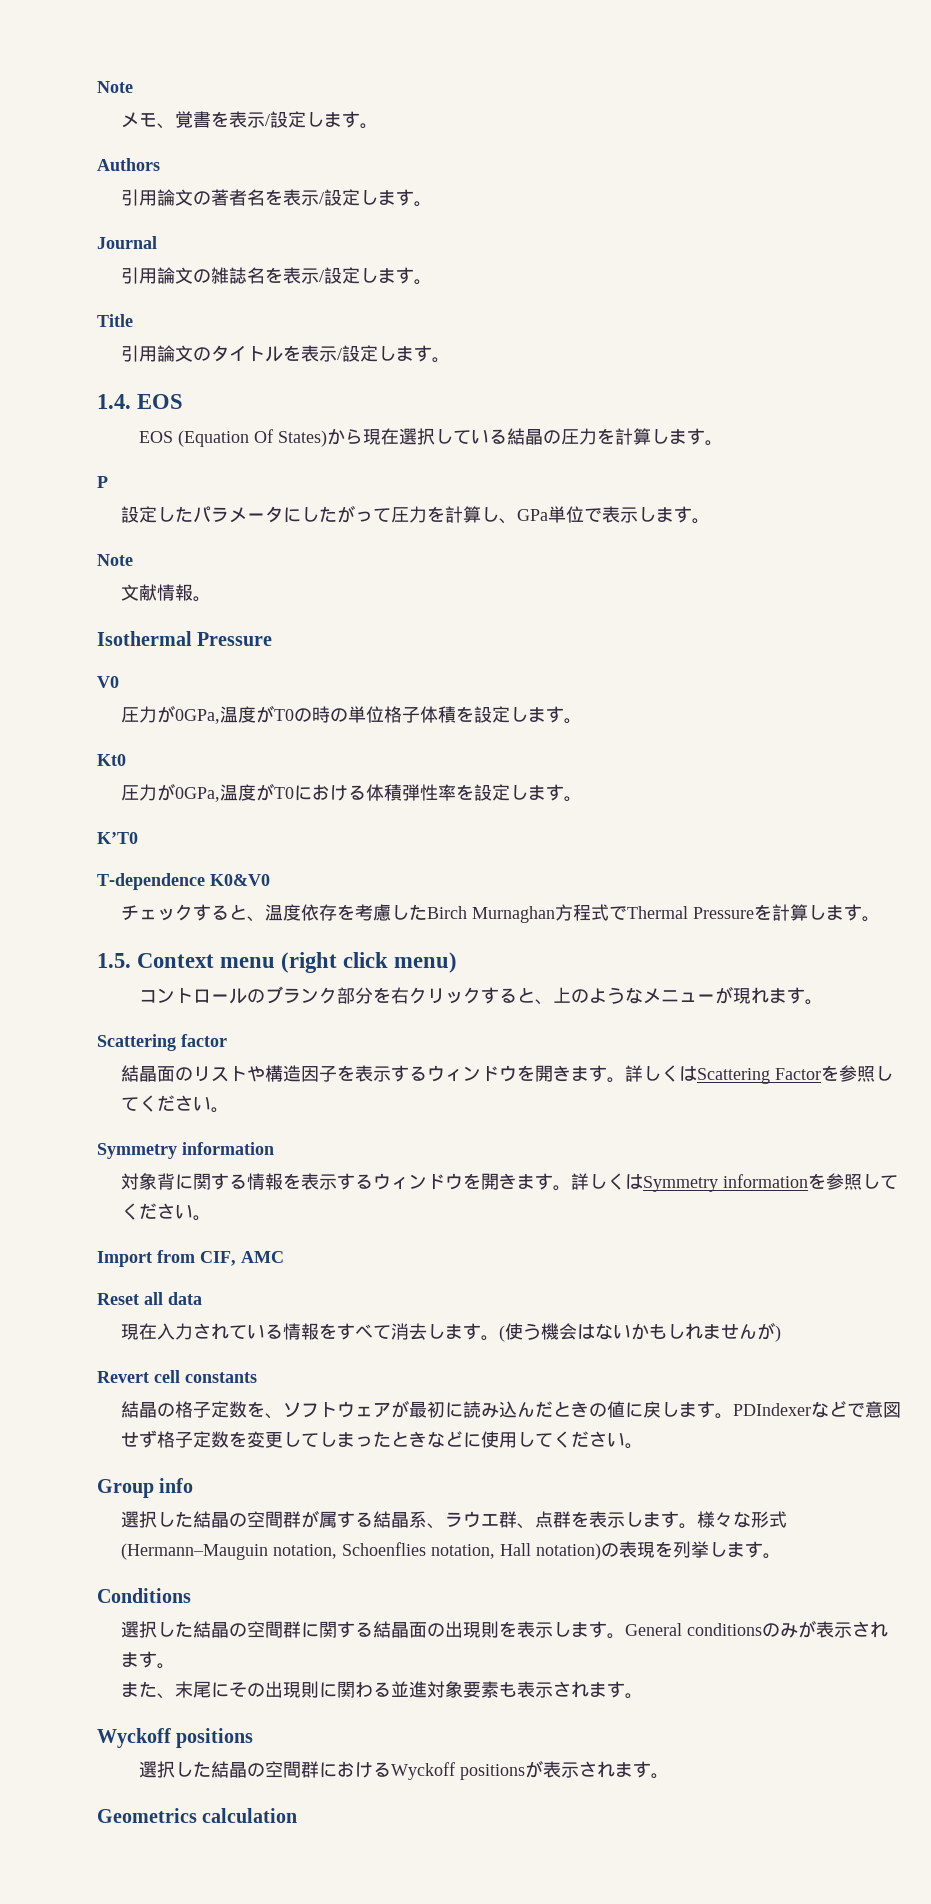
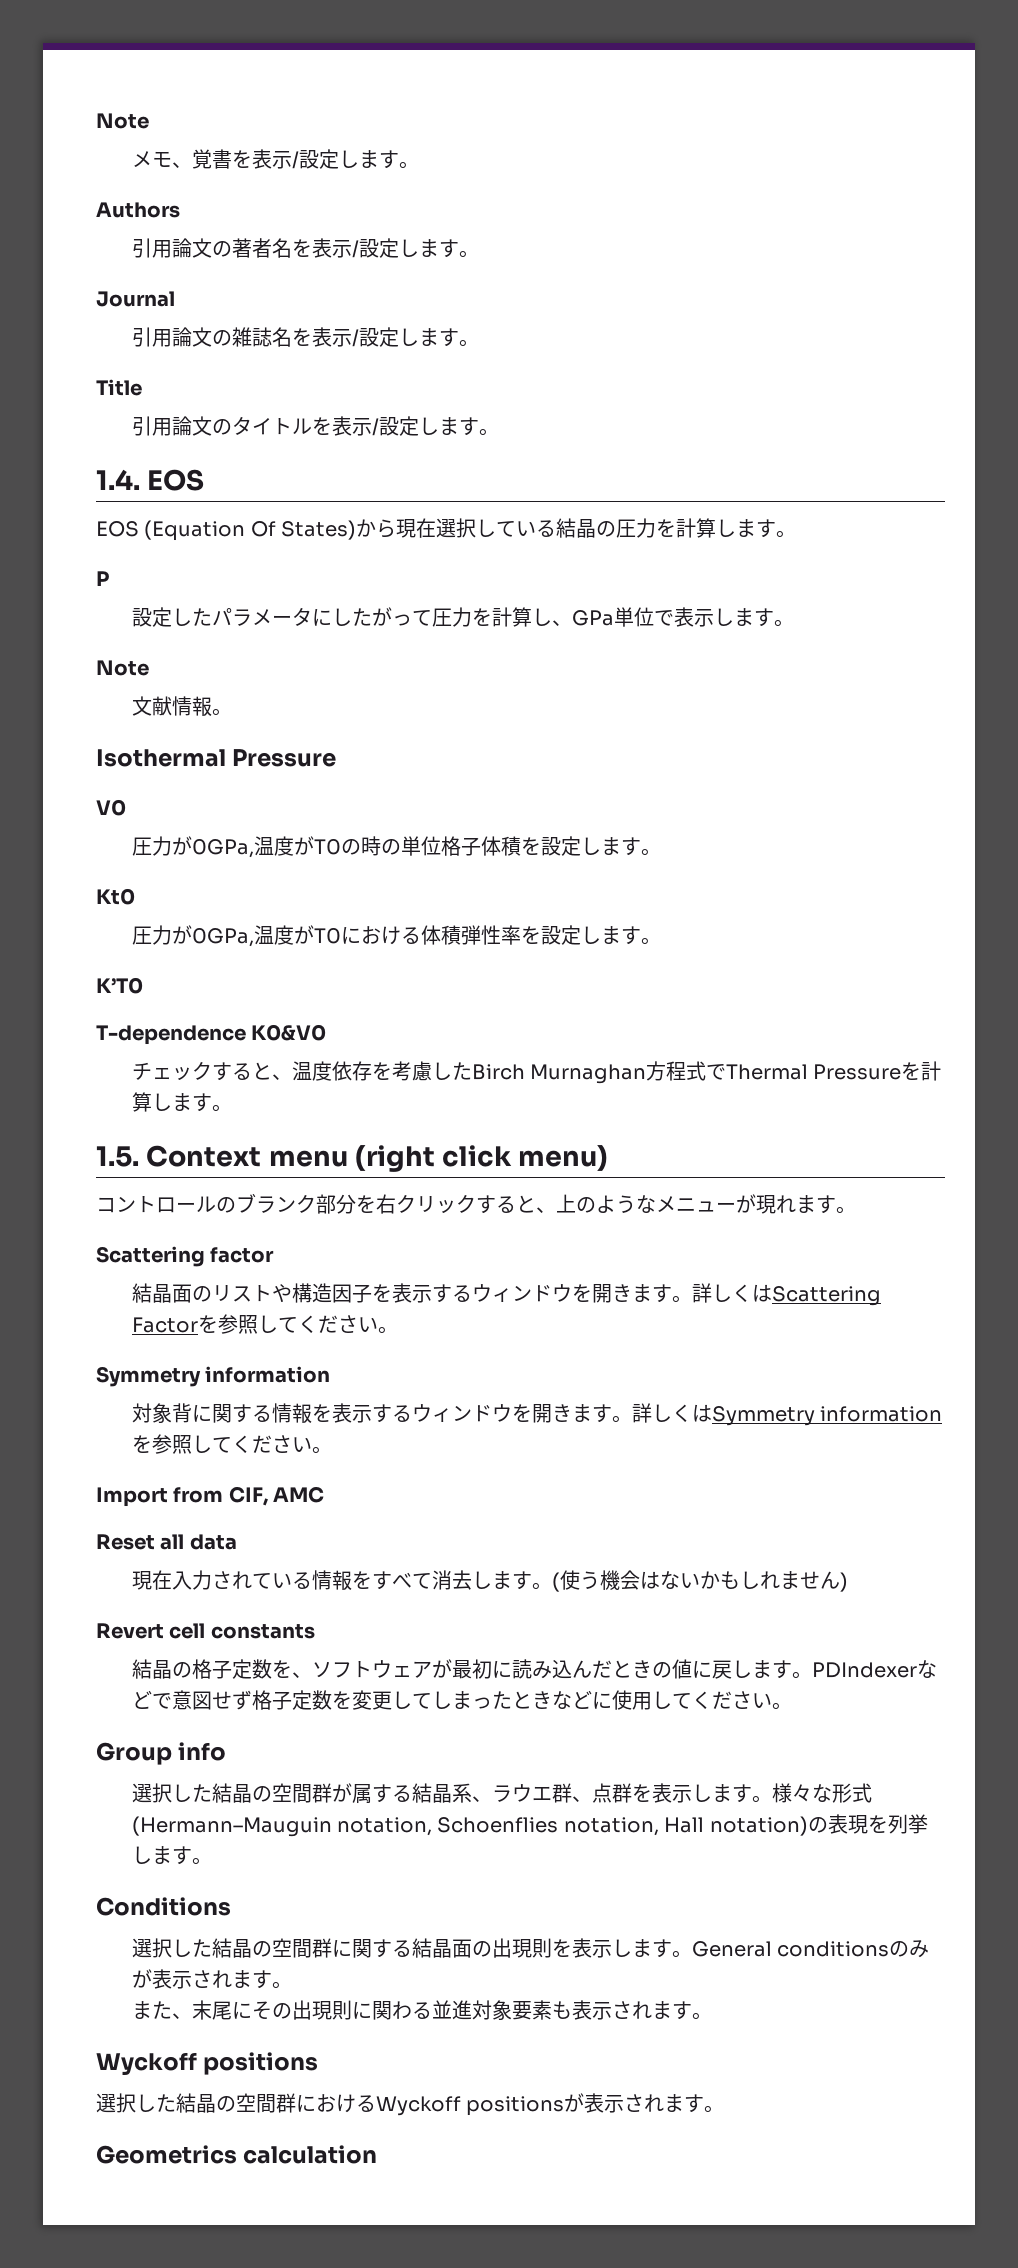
[756,1322,775,1340] が -> (840, 1580) none

